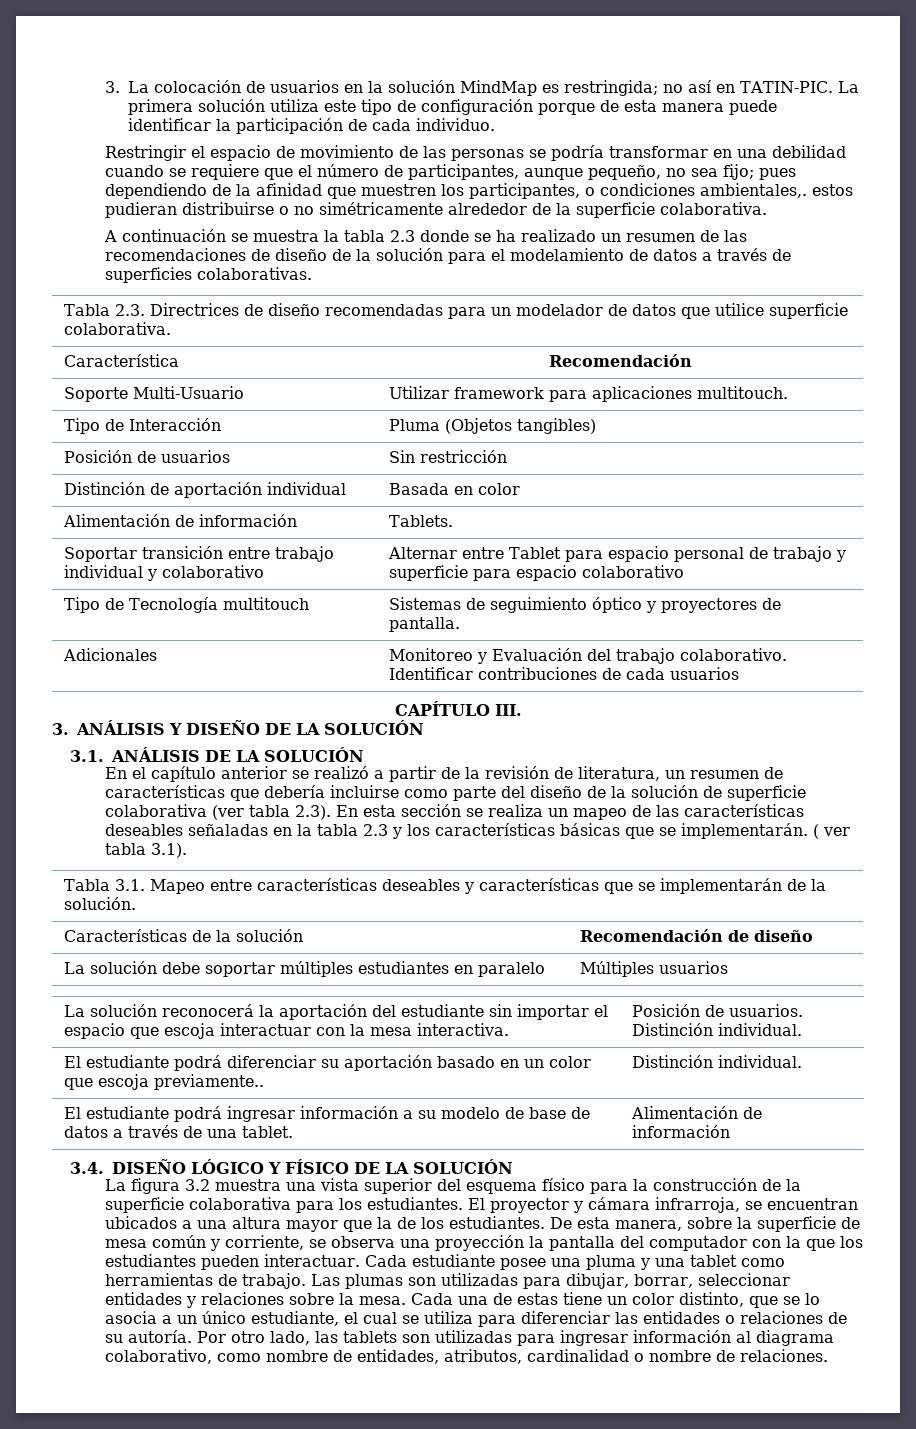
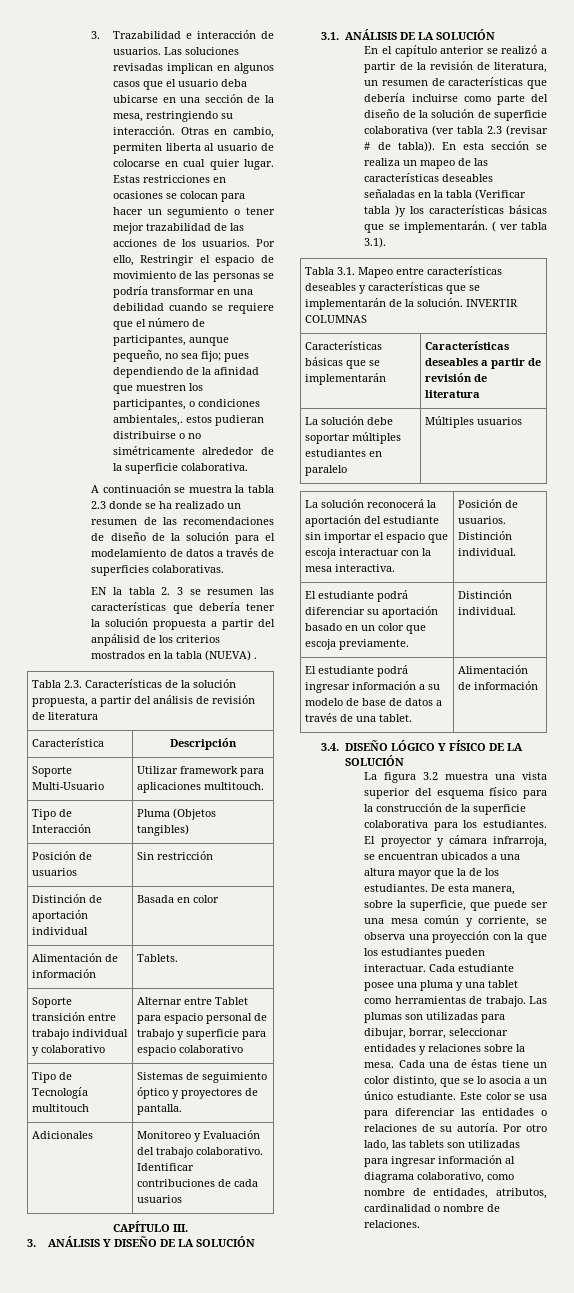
[104,80,859,96] [127,99,777,115] [127,118,495,134] 3. La colocación de usuarios en la solución MindMap es restringida; no así en TATIN-PIC. La primera solución utiliza este tipo de configuración porque de esta manera puede identificar la participación de cada individuo. // -> [91,30,274,39] [112,47,239,55] [112,63,274,74] [112,79,247,90] [112,94,275,103] [112,111,233,122] [112,126,274,138] [112,143,274,154] [112,159,274,170] [112,175,226,183] [112,191,245,202] [112,207,275,218] [112,223,244,234] [112,239,275,247] [112,255,134,266] 3. Trazabilidad e interacción de usuarios. Las soluciones revisadas implican en algunos casos que el usuario deba ubicarse en una sección de la mesa, restringiendo su interacción. Otras en cambio, permiten liberta al usuario de colocarse en cual quier lugar. Estas restricciones en ocasiones se colocan para hacer un segumiento o tener mejor trazabilidad de las acciones de los usuarios. Por ello,
[64,303,849,319] [64,322,172,335] // Tabla 2.3. Directrices de diseño recomendadas para un modelador de datos que utilice superficie colaborativa. -> [91,587,274,595] [91,602,275,614] [91,618,275,630] [91,634,221,646] [91,650,258,661] [32,679,237,688] [32,695,256,707] [32,712,99,720] // EN la tabla 2. 3 se resumen las características que debería tener la solución propuesta a partir del anpálisid de los criterios mostrados en la tabla (NUEVA) . // Tabla 2.3. Características de la solución propuesta, a partir del análisis de revisión de literatura
[548,354,692,367] Recomendación -> [170,738,237,750] Descripción
[64,547,138,562] Soportar -> [32,997,73,1008] Soporte
[294,805,331,820] 2.3). -> [487,125,548,136] [364,141,435,152] 2.3 (revisar # de tabla)).
[362,824,402,839] 2.3 y -> [475,189,527,200] [364,205,407,217] (Verificar tabla )y
[64,929,304,942] [580,929,814,942] // Características de la solución | Recomendación de diseño -> [466,299,519,307] [305,315,368,323] [305,341,383,350] [305,357,381,369] [305,373,387,385] [425,341,510,350] [425,358,542,369] [425,373,488,382] [425,390,481,398] INVERTIR COLUMNAS // Características básicas que se implementarán | Características deseables a partir de revisión de literatura
[154,1074,265,1090] previamente.. -> [339,639,410,650] previamente.
[756,1216,860,1232] superficie de -> [410,900,548,911] [364,918,385,924] superficie, que puede ser una
[528,1236,747,1251] la pantalla del computador -> (490, 937) none
[516,1293,558,1305] estas -> [471,1059,498,1068] éstas
[250,1311,473,1326] estudiante, el cual se utiliza -> [397,1092,547,1100] estudiante. Este color se usa

